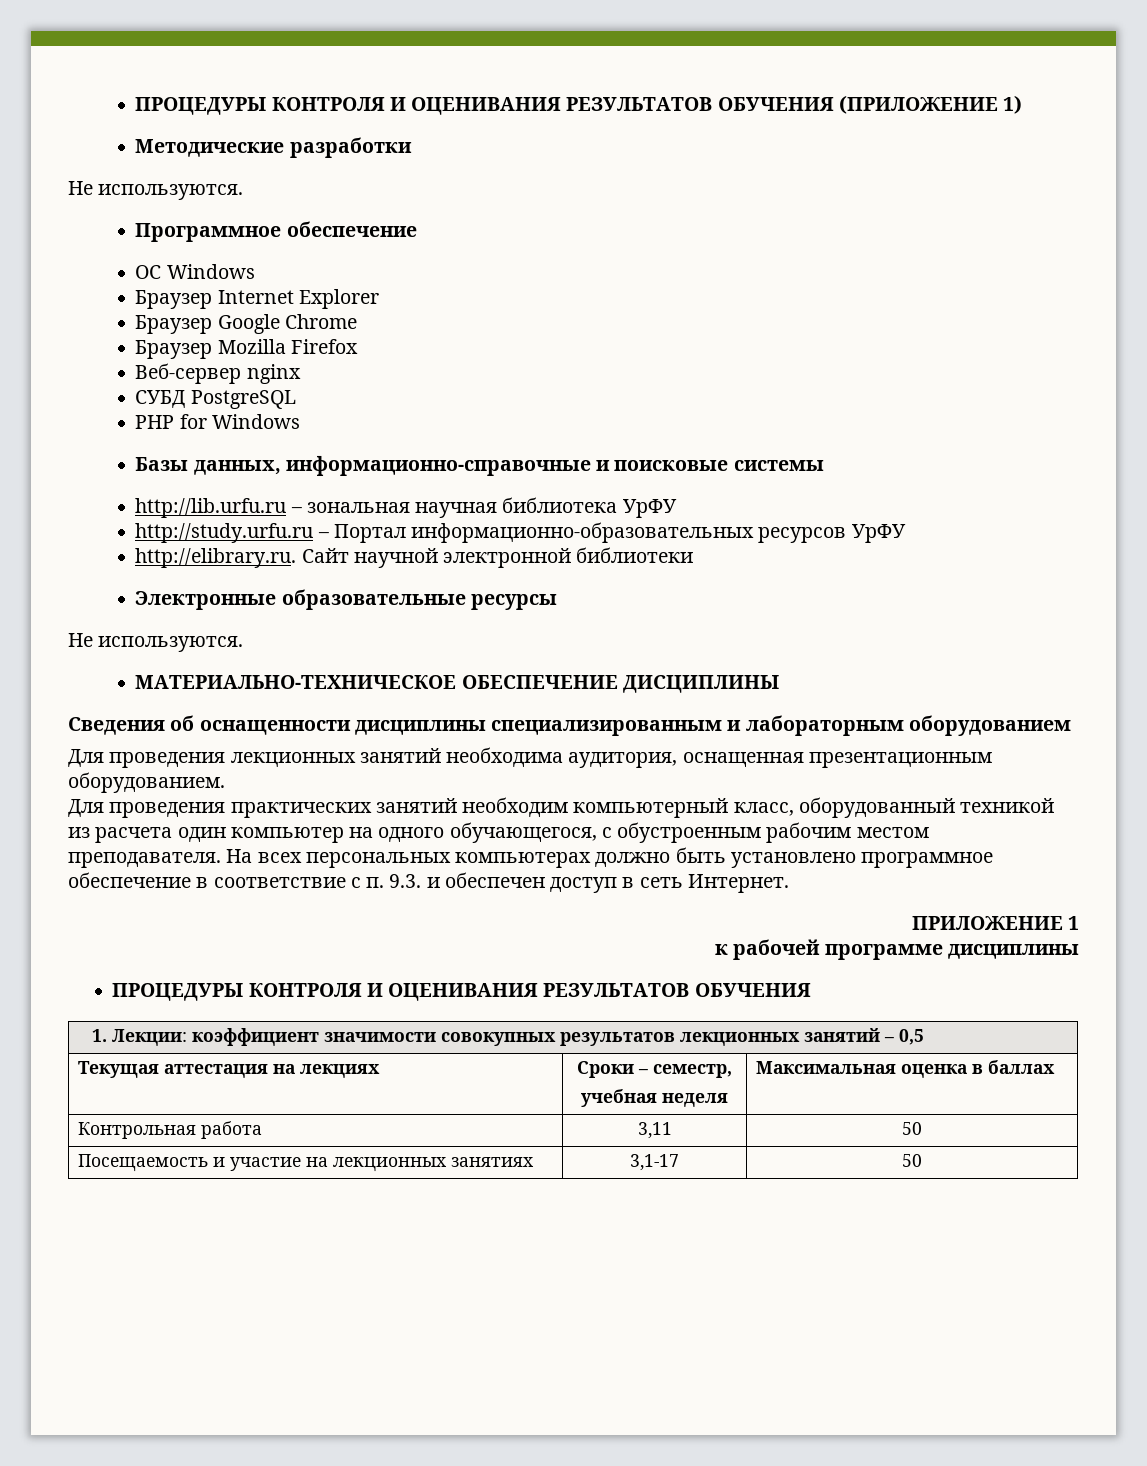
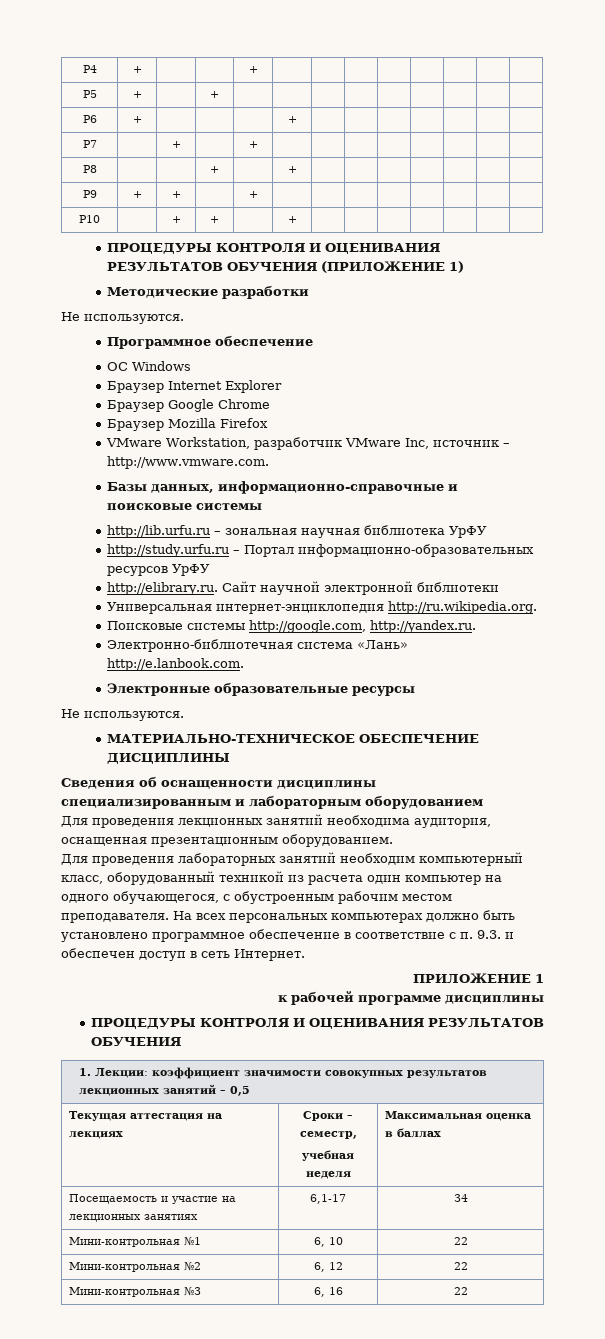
(135, 106) none -> [82,65,97,73] [132,66,142,73] [248,66,258,73] [82,90,97,98] [132,91,142,98] [210,91,219,98] [82,115,97,123] [132,116,142,123] [287,116,297,123] [82,140,97,148] [171,141,181,148] [248,141,258,148] [82,165,97,173] [210,166,219,173] [287,166,297,173] [82,190,97,198] [132,191,142,198] [171,191,181,198] [248,191,258,198] [79,215,100,223] [171,216,181,223] [210,216,219,223] [287,216,297,223] Р4 | + | | | + | | | | | | | | // Р5 | + | | + | | | | | | | | | // Р6 | + | | | | + | | | | | | | // Р7 | | + | | + | | | | | | | | // Р8 | | | + | | + | | | | | | | // Р9 | + | + | | + | | | | | | | | // Р10 | | + | + | | + | | | | | | | //
[135,363,301,384] [135,390,296,409] [135,414,300,429] Веб-сервер nginx // СУБД PostgreSQL // PHP for Windows -> [106,437,511,450] [107,456,270,469] VMware Workstation, разработчик VMware Inc, источник – http://www.vmware.com.
(694, 555) none -> [107,601,538,614] [107,620,477,633] [107,639,409,652] [107,658,245,671] // Универсальная интернет-энциклопедия http://ru.wikipedia.org. // Поисковые системы http://google.com, http://yandex.ru. // Электронно-библиотечная система «Лань» http://e.lanbook.com.
[230,802,372,818] практических -> [178,853,276,866] лабораторных
[78,1121,263,1139] [637,1122,672,1139] [902,1122,922,1135] // Контрольная работа | 3,11 | 50 -> (441, 1133) none
[630,1154,679,1171] [902,1154,922,1167] 3,1-17 | 50 -> [310,1194,346,1204] [453,1194,468,1202] [68,1236,201,1247] [313,1237,343,1247] [453,1237,468,1245] [68,1261,201,1272] [313,1262,343,1272] [453,1262,468,1270] [68,1286,201,1297] [313,1287,343,1297] [453,1287,468,1295] 6,1-17 | 34 // Мини-контрольная №1 | 6, 10 | 22 // Мини-контрольная №2 | 6, 12 | 22 // Мини-контрольная №3 | 6, 16 | 22

